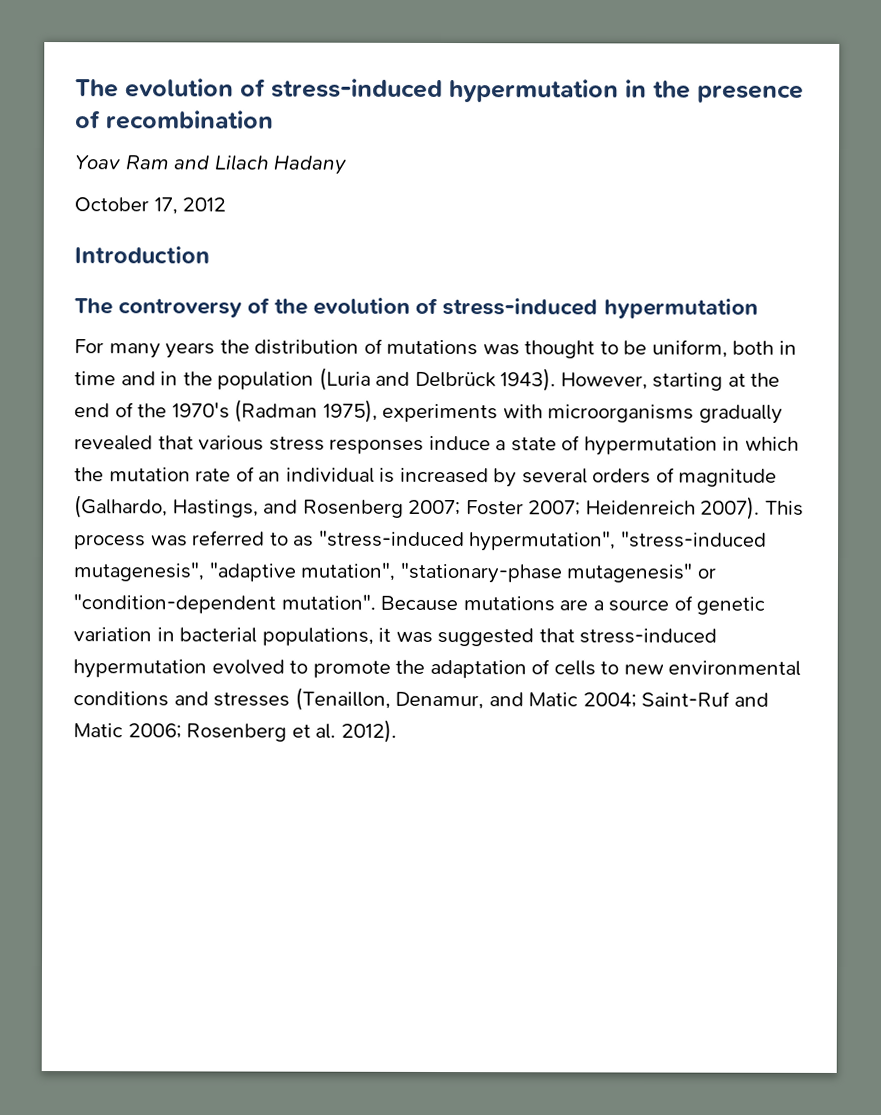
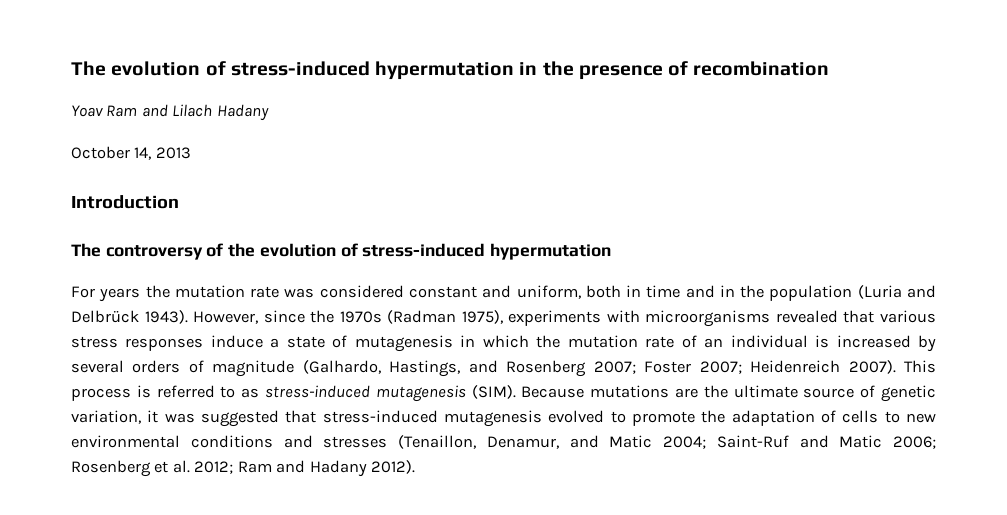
[153,197,227,215] 17, 2012 -> [134,147,191,160] 14, 2013
[108,343,161,359] many -> (95, 292) none
[254,338,648,359] distribution of mutations was thought to be -> [174,285,512,298] mutation rate was considered constant and
[652,372,781,391] [74,402,230,419] starting at the end of the 1970's -> [263,310,382,323] since the 1970s
[698,404,783,424] gradually -> (771, 318) none
[583,436,718,456] hypermutation -> [354,335,453,352] mutagenesis
[150,535,188,547] was -> [136,385,151,398] is
[318,530,767,552] [73,562,716,584] [73,594,376,614] "stress-induced hypermutation", "stress-induced mutagenesis", "adaptive mutation", "stationary-phase mutagenesis" or "condition-dependent mutation". -> [265,385,516,402] stress-induced mutagenesis (SIM).
[592,600,604,611] a -> [703,385,798,398] the ultimate
[73,627,374,646] variation in bacterial populations, -> [71,410,141,424] variation,
[73,659,207,679] hypermutation -> [444,410,542,427] mutagenesis
(337, 731) none -> [194,460,367,477] 2012; Ram and Hadany

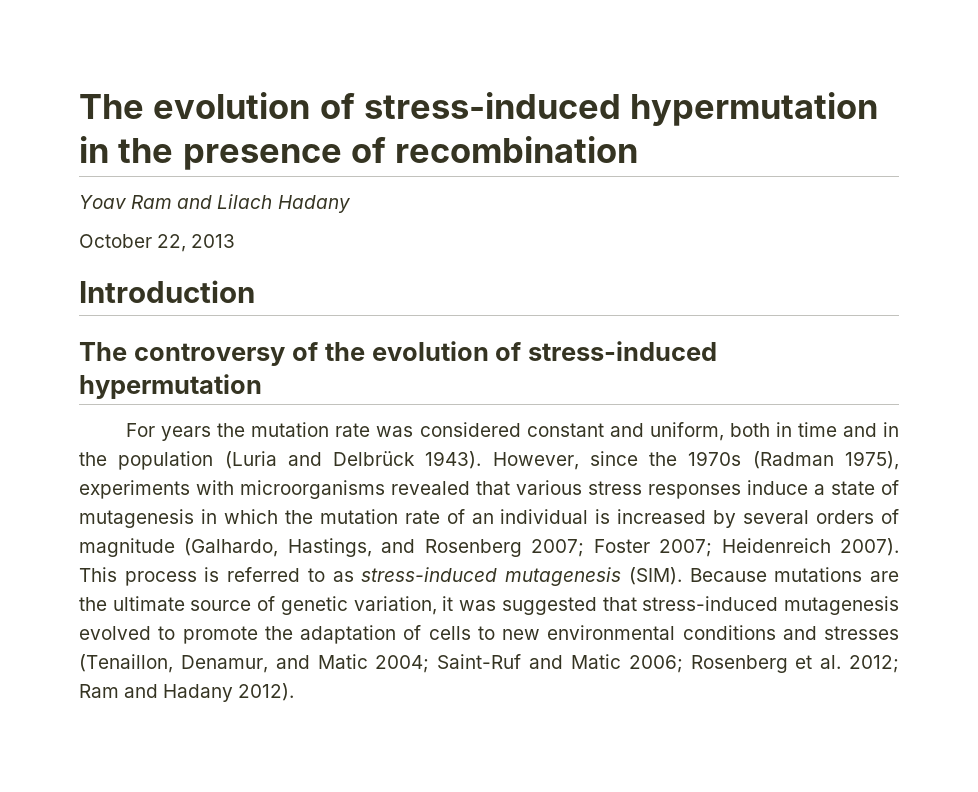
[134,147,152,160] 14, -> [157,234,187,252] 22,

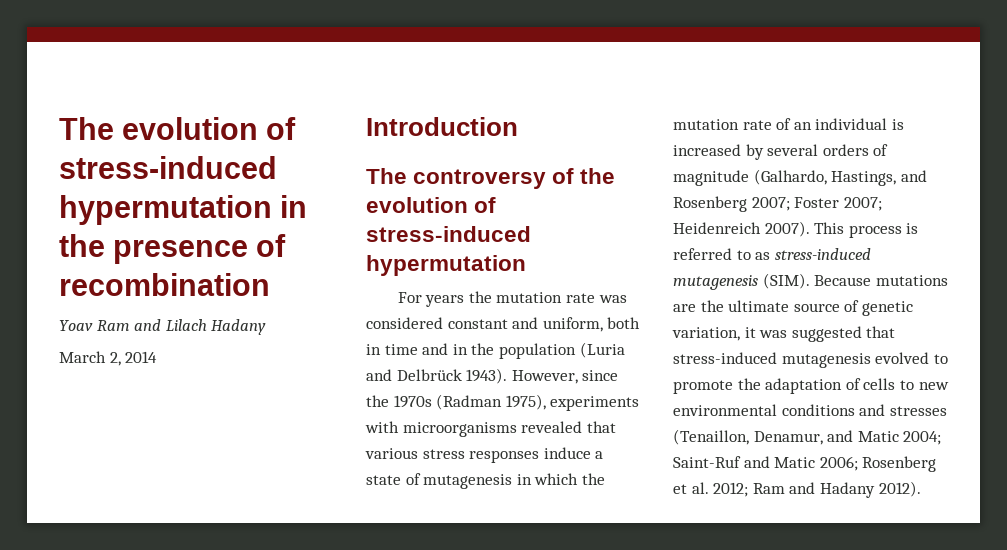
[79,234,236,252] October 22, 2013 -> [59,351,158,366] March 2, 2014

